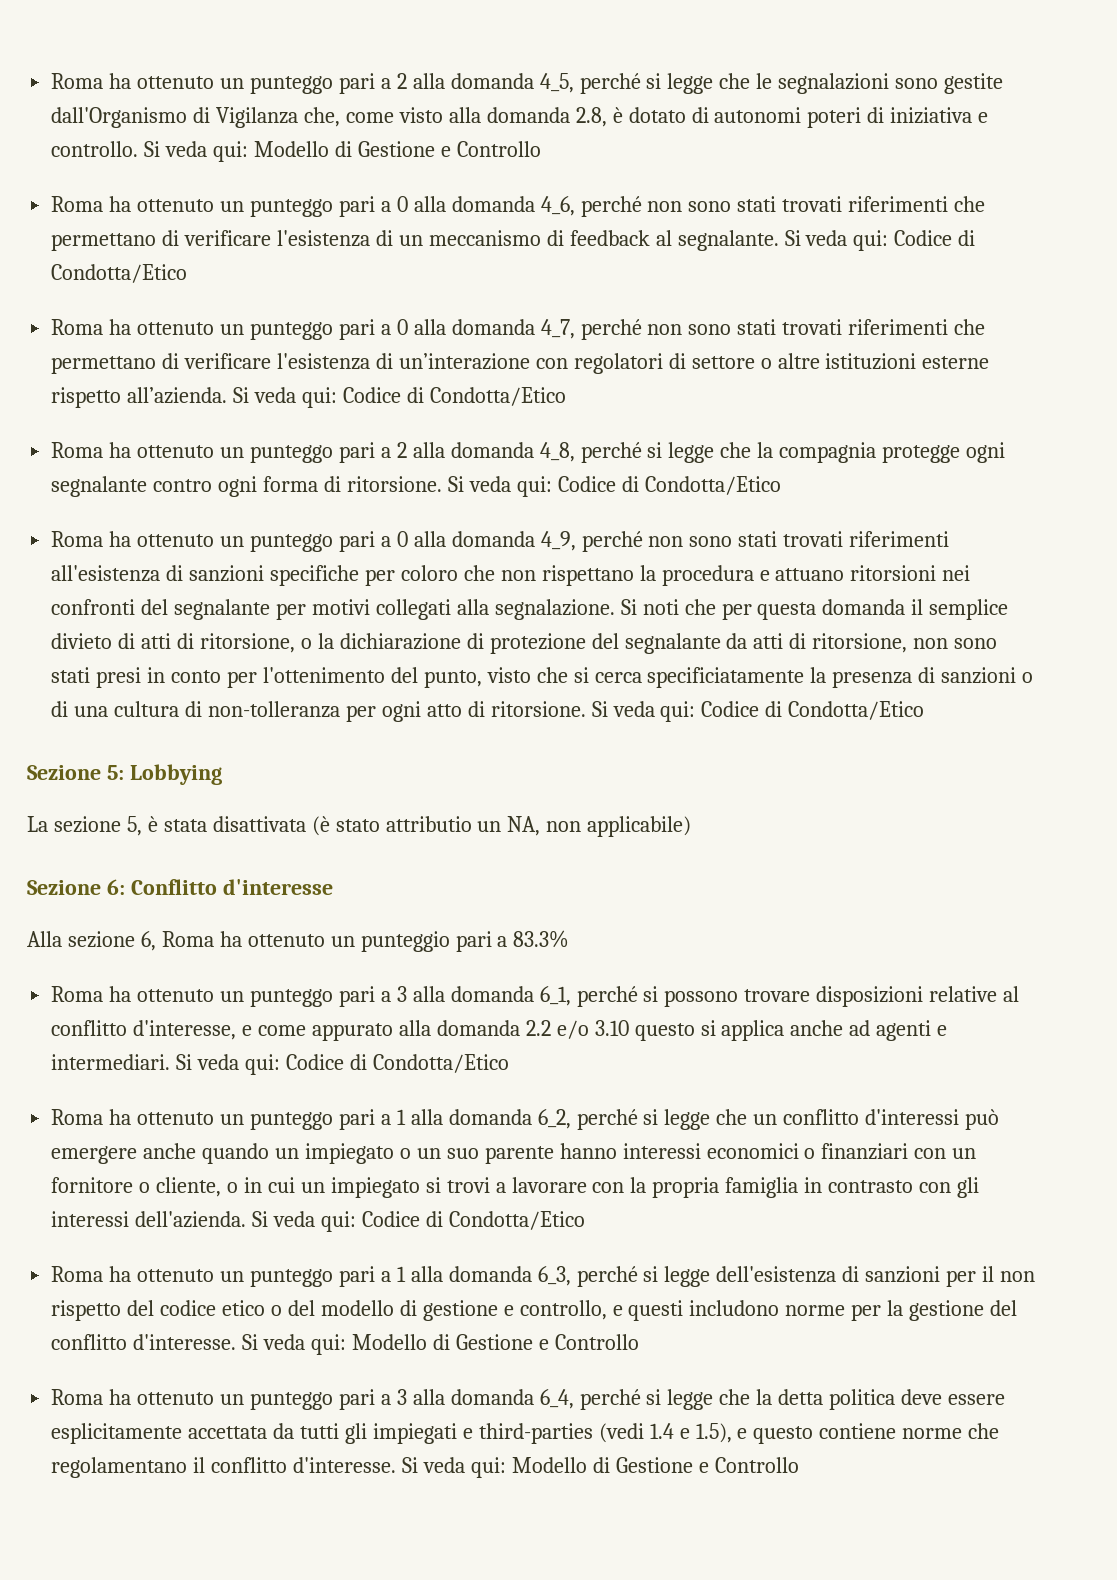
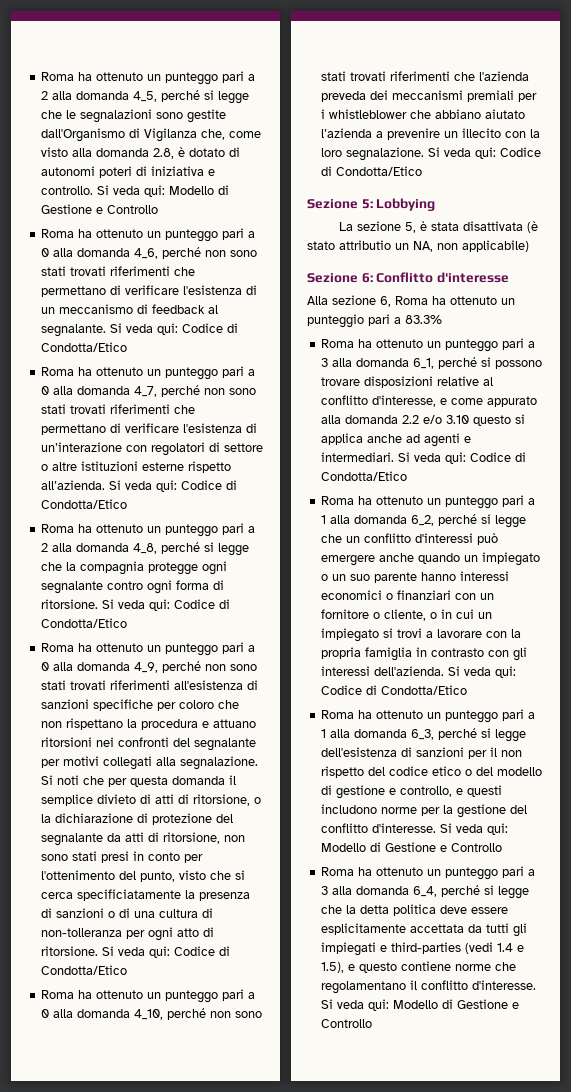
(925, 710) none -> [41,989,256,1003] [41,1008,263,1020] [321,71,530,81] [321,90,538,102] [321,109,526,119] [321,128,541,140] [321,147,542,161] [321,166,423,176] // Roma ha ottenuto un punteggo pari a 0 alla domanda 4_10, perché non sono stati trovati riferimenti che l'azienda preveda dei meccanismi premiali per i whistleblower che abbiano aiutato l’azienda a prevenire un illecito con la loro segnalazione. Si veda qui: Codice di Condotta/Etico

